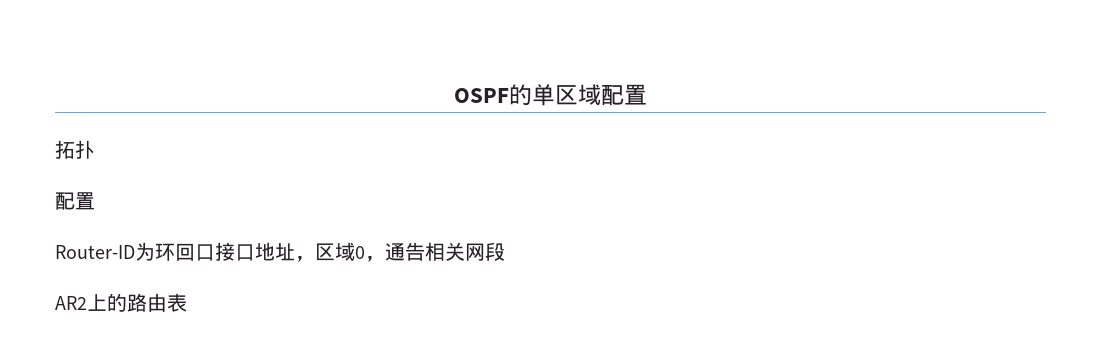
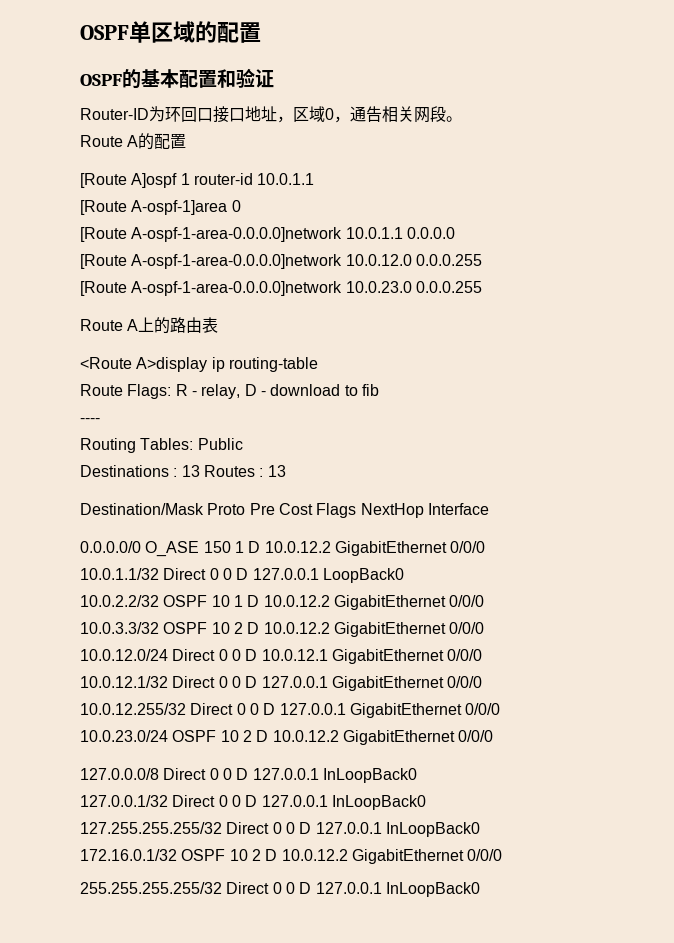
[454,84,647,106] [55,140,95,159] [55,192,95,210] OSPF的单区域配置 // 拓扑 // 配置 -> [80,21,261,43] [80,68,274,89] OSPF单区域的配置 // OSPF的基本配置和验证
[55,293,187,312] // AR2上的路由表 -> [446,116,462,122] [80,133,187,150] [80,173,315,188] [80,200,241,215] [80,227,455,242] [80,254,482,269] [80,281,482,296] [80,317,219,334] [80,357,318,372] [80,384,379,399] [80,418,100,423] [80,438,243,453] [80,465,286,477] [80,503,489,518] [80,541,486,557] [80,568,404,583] [80,595,485,610] [80,622,485,637] [80,649,483,664] [80,676,483,691] [80,703,501,718] [80,730,494,745] [80,768,417,783] [80,795,426,810] [80,822,480,837] [80,849,503,864] [80,882,480,897] 。 // Route A的配置 // [Route A]ospf 1 router-id 10.0.1.1 // [Route A-ospf-1]area 0 // [Route A-ospf-1-area-0.0.0.0]network 10.0.1.1 0.0.0.0 // [Route A-ospf-1-area-0.0.0.0]network 10.0.12.0 0.0.0.255 // [Route A-ospf-1-area-0.0.0.0]network 10.0.23.0 0.0.0.255 // Route A上的路由表 // <Route A>display ip routing-table // Route Flags: R - relay, D - download to fib // ---- // Routing Tables: Public // Destinations : 13 Routes : 13 // Destination/Mask Proto Pre Cost Flags NextHop Interface // 0.0.0.0/0 O_ASE 150 1 D 10.0.12.2 GigabitEthernet 0/0/0 // 10.0.1.1/32 Direct 0 0 D 127.0.0.1 LoopBack0 // 10.0.2.2/32 OSPF 10 1 D 10.0.12.2 GigabitEthernet 0/0/0 // 10.0.3.3/32 OSPF 10 2 D 10.0.12.2 GigabitEthernet 0/0/0 // 10.0.12.0/24 Direct 0 0 D 10.0.12.1 GigabitEthernet 0/0/0 // 10.0.12.1/32 Direct 0 0 D 127.0.0.1 GigabitEthernet 0/0/0 // 10.0.12.255/32 Direct 0 0 D 127.0.0.1 GigabitEthernet 0/0/0 // 10.0.23.0/24 OSPF 10 2 D 10.0.12.2 GigabitEthernet 0/0/0 // 127.0.0.0/8 Direct 0 0 D 127.0.0.1 InLoopBack0 // 127.0.0.1/32 Direct 0 0 D 127.0.0.1 InLoopBack0 // 127.255.255.255/32 Direct 0 0 D 127.0.0.1 InLoopBack0 // 172.16.0.1/32 OSPF 10 2 D 10.0.12.2 GigabitEthernet 0/0/0 // 255.255.255.255/32 Direct 0 0 D 127.0.0.1 InLoopBack0

